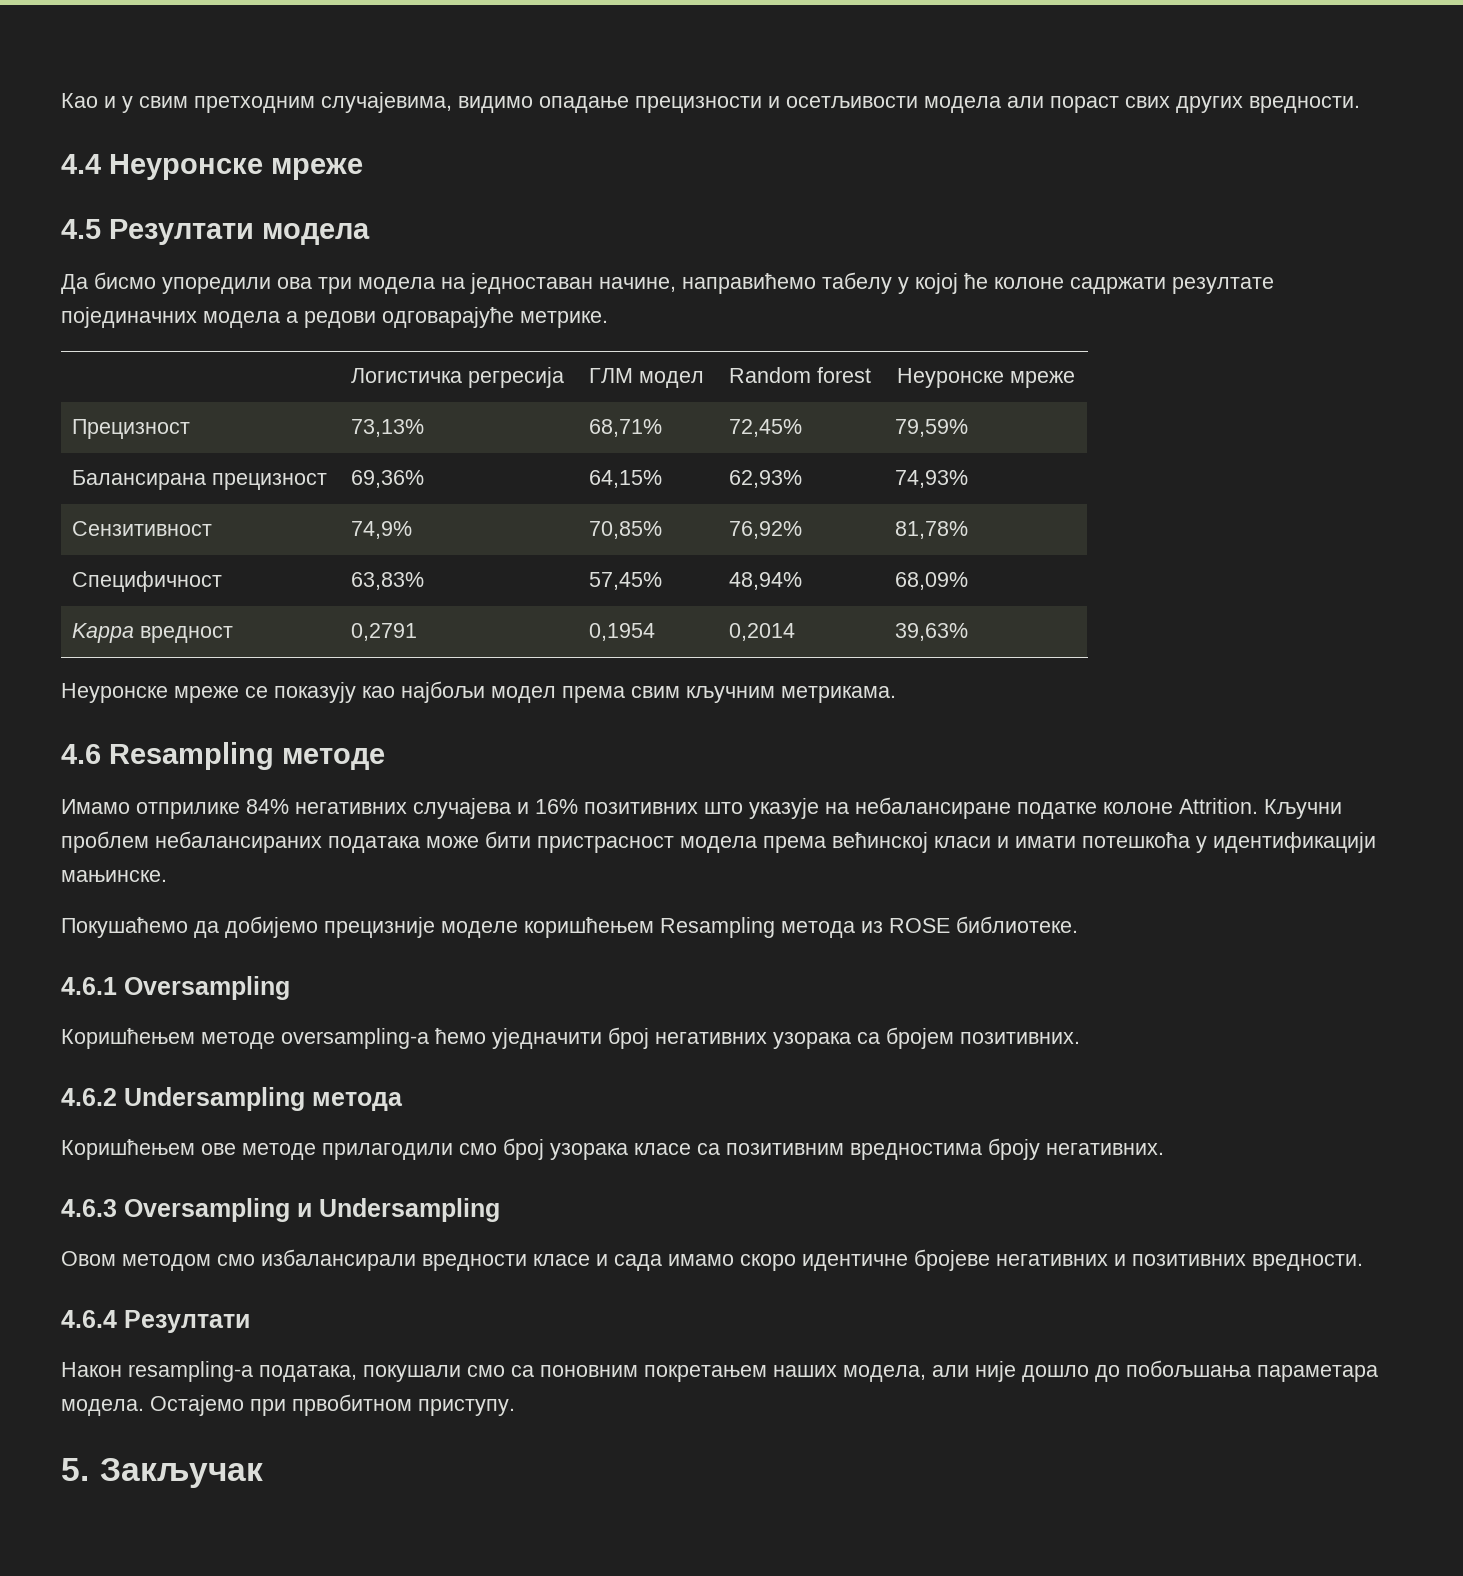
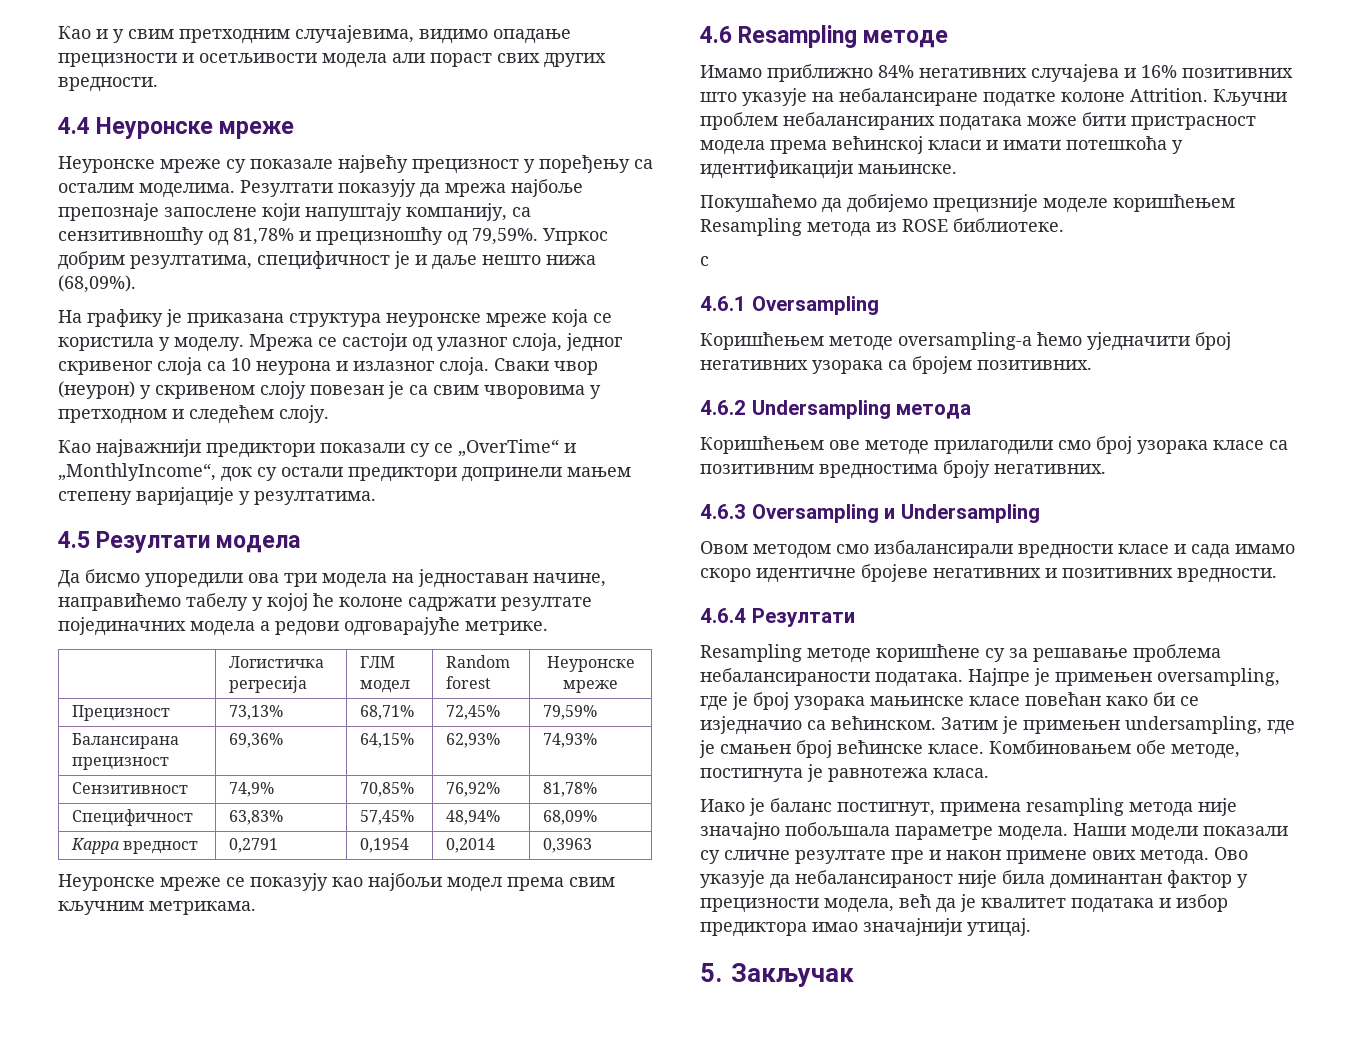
(363, 169) none -> [58,155,653,174] [58,179,583,198] [58,203,531,221] [58,227,608,246] [58,251,596,270] [58,275,136,293] [58,309,612,327] [58,333,622,352] [58,357,598,375] [58,381,601,399] [58,405,329,424] [58,439,576,458] [58,463,631,482] [58,487,376,506] // Неуронске мреже су показале највећу прецизност у поређењу са осталим моделима. Резултати показују да мрежа најбоље препознаје запослене који напуштају компанију, са сензитивношћу од 81,78% и прецизношћу од 79,59%. Упркос добрим резултатима, специфичност је и даље нешто нижа (68,09%). // На графику је приказана структура неуронске мреже која се користила у моделу. Мрежа се састоји од улазног слоја, једног скривеног слоја са 10 неурона и излазног слоја. Сваки чвор (неурон) у скривеном слоју повезан је са свим чворовима у претходном и следећем слоју. // Као најважнији предиктори показали су се „OverTime“ и „MonthlyIncome“, док су остали предиктори допринели мањем степену варијације у резултатима.
[895,623,969,641] 39,63% -> [543,838,593,853] 0,3963
[136,802,240,819] отприлике -> [767,64,873,82] приближно
(1078, 924) none -> [700,256,709,266] // с
[61,1360,1378,1382] [61,1394,515,1416] Након resampling-а података, покушали смо са поновним покретањем наших модела, али није дошло до побољшања параметара модела. Остајемо при првобитном приступу. -> [700,644,1221,663] [700,668,1280,687] [700,692,1199,711] [700,716,1295,735] [699,740,1240,759] [700,764,989,782] [700,798,1237,817] [700,822,1288,841] [700,847,1248,865] [700,870,1248,889] [700,894,1228,913] [700,918,1031,937] Resampling методе коришћене су за решавање проблема небалансираности података. Најпре је примењен oversampling, где је број узорака мањинске класе повећан како би се изједначио са већинском. Затим је примењен undersampling, где је смањен број већинске класе. Комбиновањем обе методе, постигнута је равнотежа класа. // Иако је баланс постигнут, примена resampling метода није значајно побољшала параметре модела. Наши модели показали су сличне резултате пре и након примене ових метода. Ово указује да небалансираност није била доминантан фактор у прецизности модела, већ да је квалитет података и избор предиктора имао значајнији утицај.

